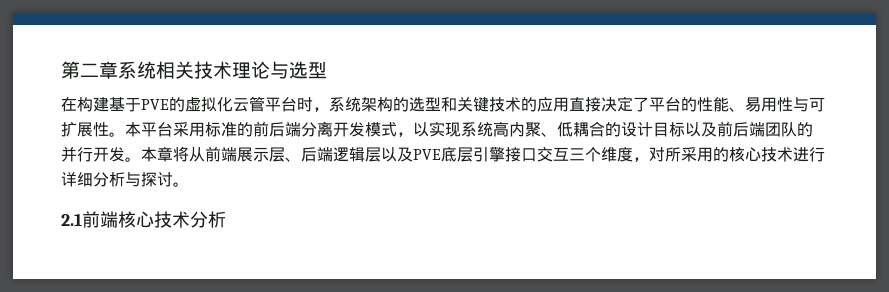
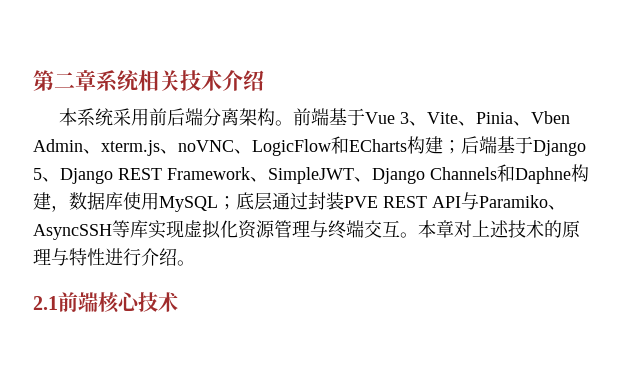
[232,61,327,79] [61,96,825,112] [61,121,813,137] [61,146,825,162] [61,172,173,187] 理论与选型 // 在构建基于PVE的虚拟化云管平台时，系统架构的选型和关键技术的应用直接决定了平台的性能、易用性与可扩展性。本平台采用标准的前后端分离开发模式，以实现系统高内聚、低耦合的设计目标以及前后端团队的并行开发。本章将从前端展示层、后端逻辑层以及PVE底层引擎接口交互三个维度，对所采用的核心技术进行详细分析与探讨 -> [222,70,264,91] [58,108,570,126] [33,136,586,156] [33,164,589,184] [33,192,566,212] [33,220,580,240] [33,248,177,266] 介绍 // 本系统采用前后端分离架构。前端基于Vue 3、Vite、Pinia、Vben Admin、xterm.js、noVNC、LogicFlow和ECharts构建；后端基于Django 5、Django REST Framework、SimpleJWT、Django Channels和Daphne构建，数据库使用MySQL；底层通过封装PVE REST API与Paramiko、AsyncSSH等库实现虚拟化资源管理与终端交互。本章对上述技术的原理与特性进行介绍
[190,211,226,228] 分析 -> (178, 302) none

